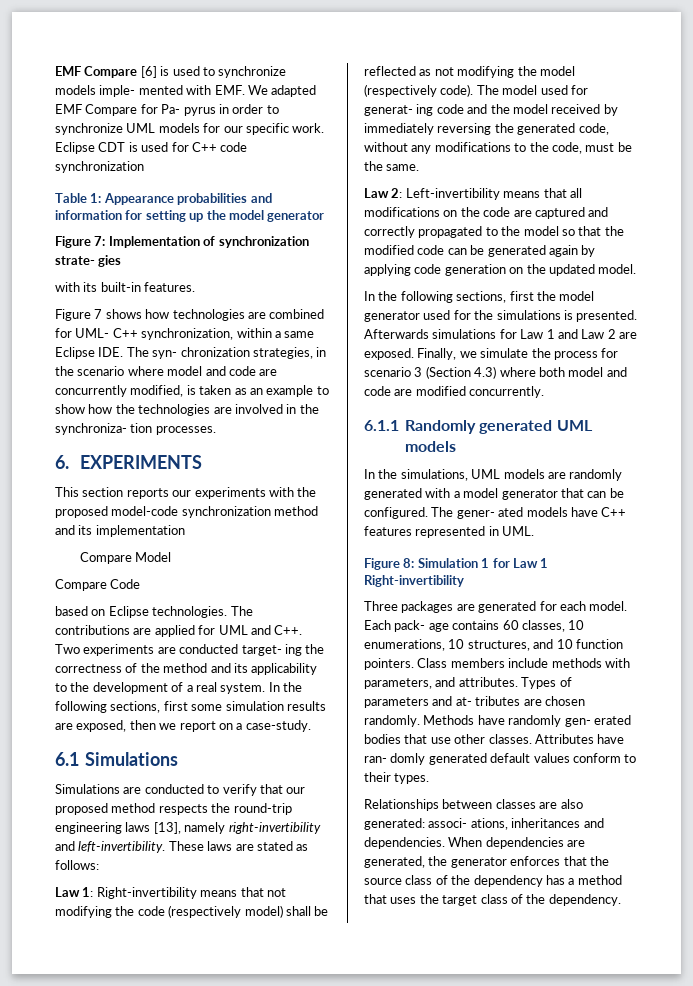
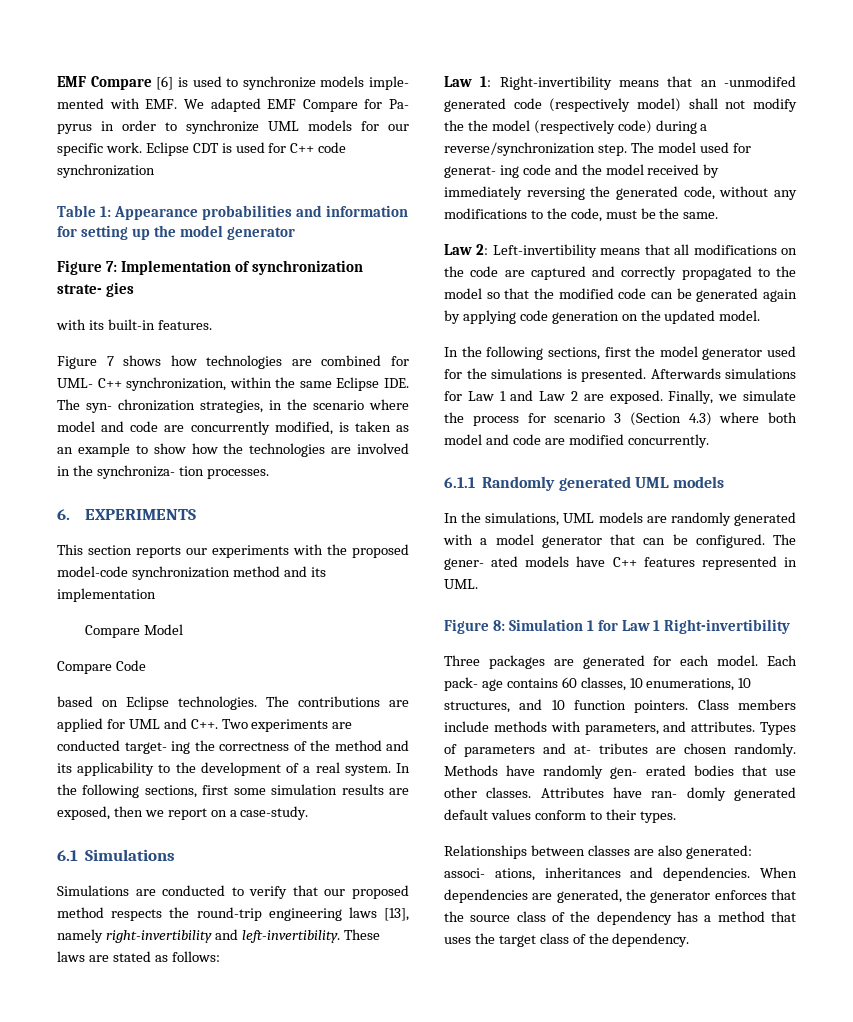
[274,331,281,338] a -> [275,377,296,388] the
[266,888,286,897] [55,906,135,918] not modifying the -> [700,76,796,87] [444,98,506,112] an -unmodifed generated
[314,906,329,916] [364,66,575,78] [364,84,474,97] be reflected as not modifying the model (respectively code). -> [725,98,797,112] [444,120,708,134] [444,142,627,156] not modify the the model (respectively code) during a reverse/synchronization step.

